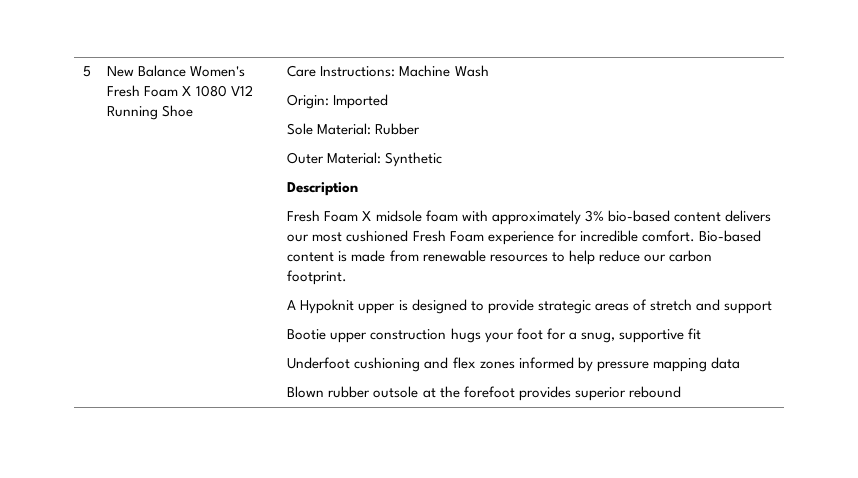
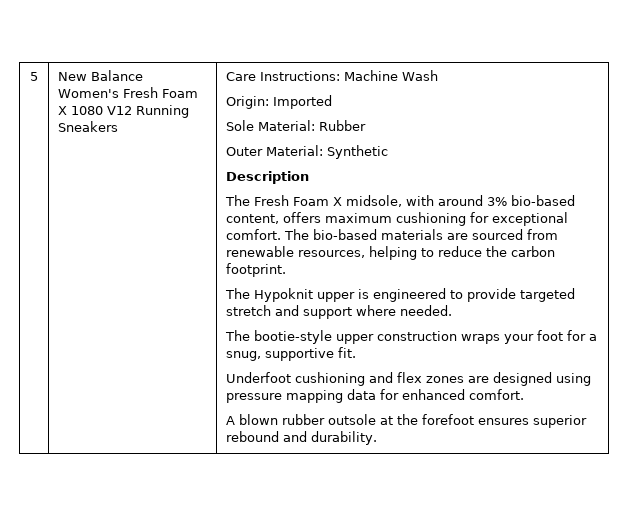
[162,105,194,117] Shoe -> [58,121,119,132] Sneakers
[287,210,771,225] [287,230,761,245] [287,250,666,265] Fresh Foam X midsole foam with approximately 3% bio-based content delivers our most cushioned Fresh Foam experience for incredible comfort. Bio-based content is made from renewable resources to help reduce our -> [225,195,576,207] [226,212,569,226] [226,229,559,240] [226,246,508,260] The Fresh Foam X midsole, with around 3% bio-based content, offers maximum cushioning for exceptional comfort. The bio-based materials are sourced from renewable resources, helping to reduce the
[287,300,297,310] A -> [225,288,251,299] The
[411,299,467,314] designed -> [373,288,447,302] engineered
[537,299,647,314] strategic areas of -> [520,288,576,302] targeted
[287,329,327,340] // Bootie -> [356,305,453,316] [225,330,333,344] where needed. // The bootie-style
[450,328,481,343] hugs -> [461,334,501,344] wraps
[687,328,701,340] fit -> [338,347,357,358] fit.
[518,357,593,372] informed by -> [468,372,592,386] are designed using
[287,386,325,398] // Blown -> [380,389,525,400] [226,414,279,425] for enhanced comfort. // A blown
[518,386,571,401] provides -> [478,418,530,425] ensures
(681, 392) none -> [283,431,378,445] and durability.

